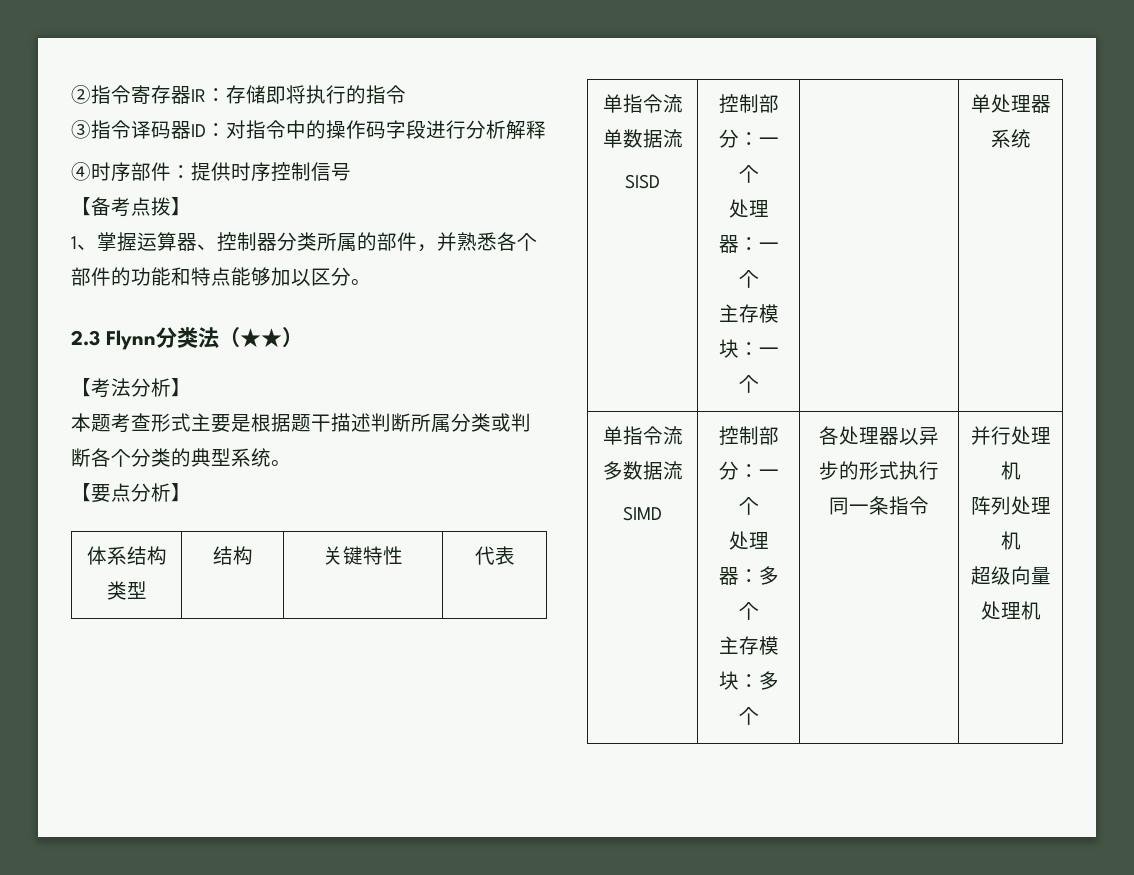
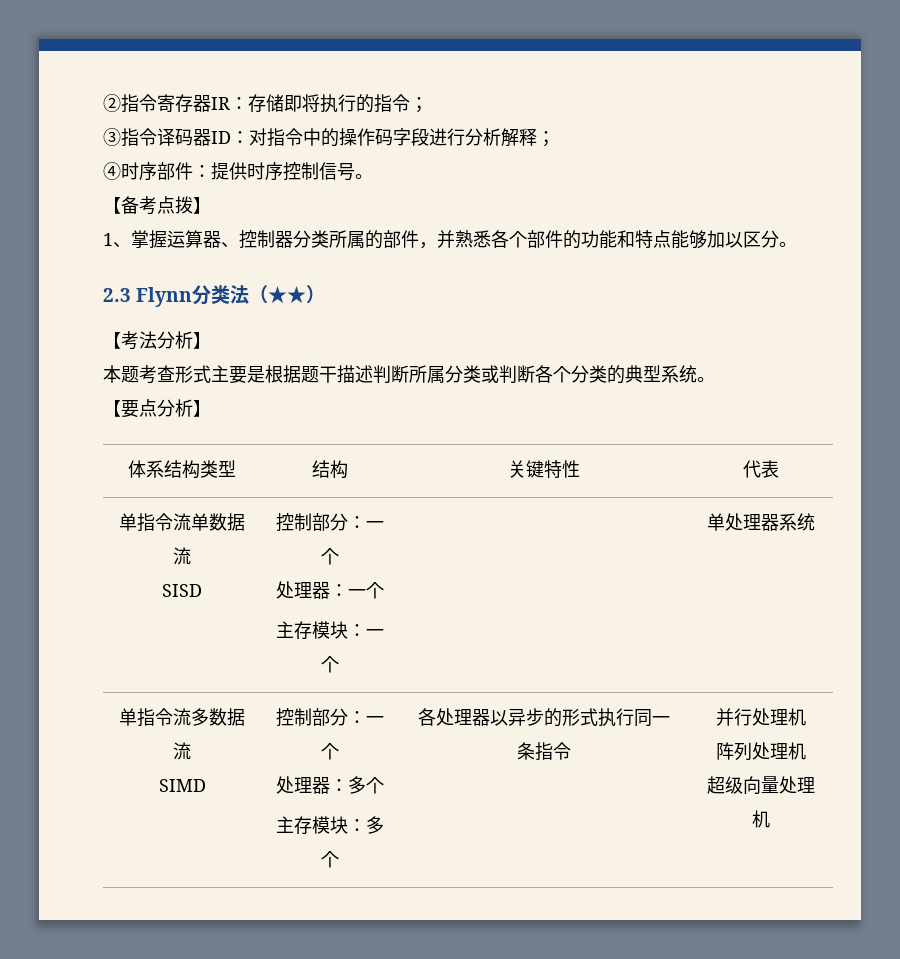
(406, 94) none -> [410,97,428,113] ；
(546, 129) none -> [537,131,555,147] ；
(351, 172) none -> [355,174,373,179] 。

